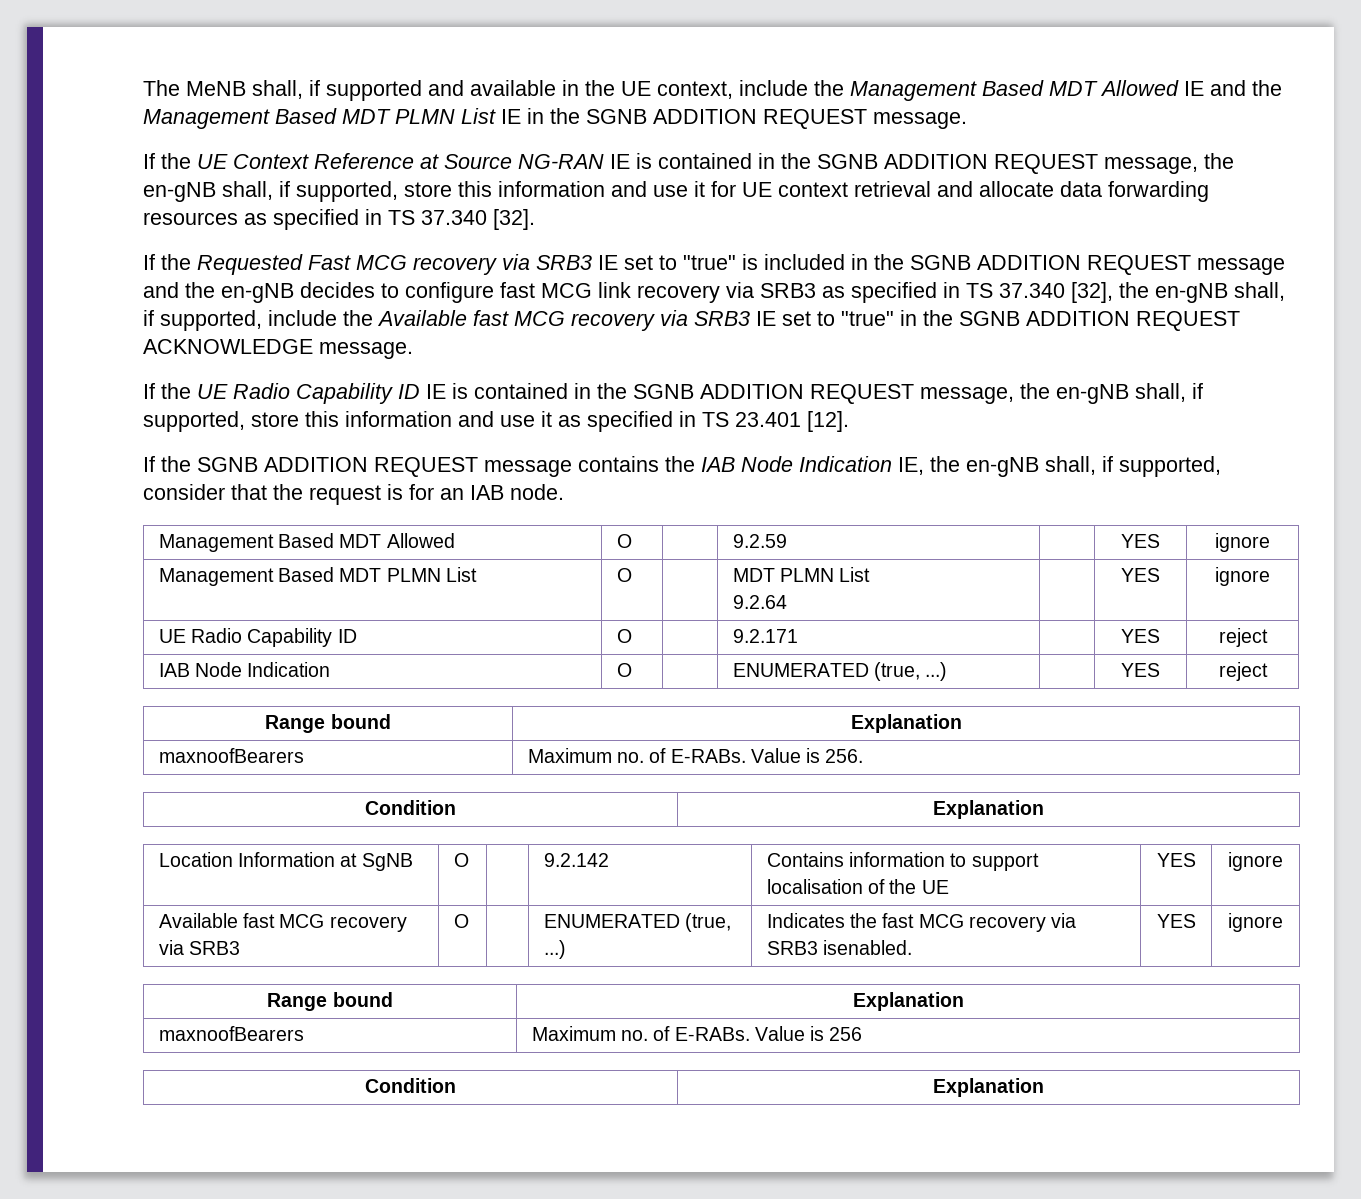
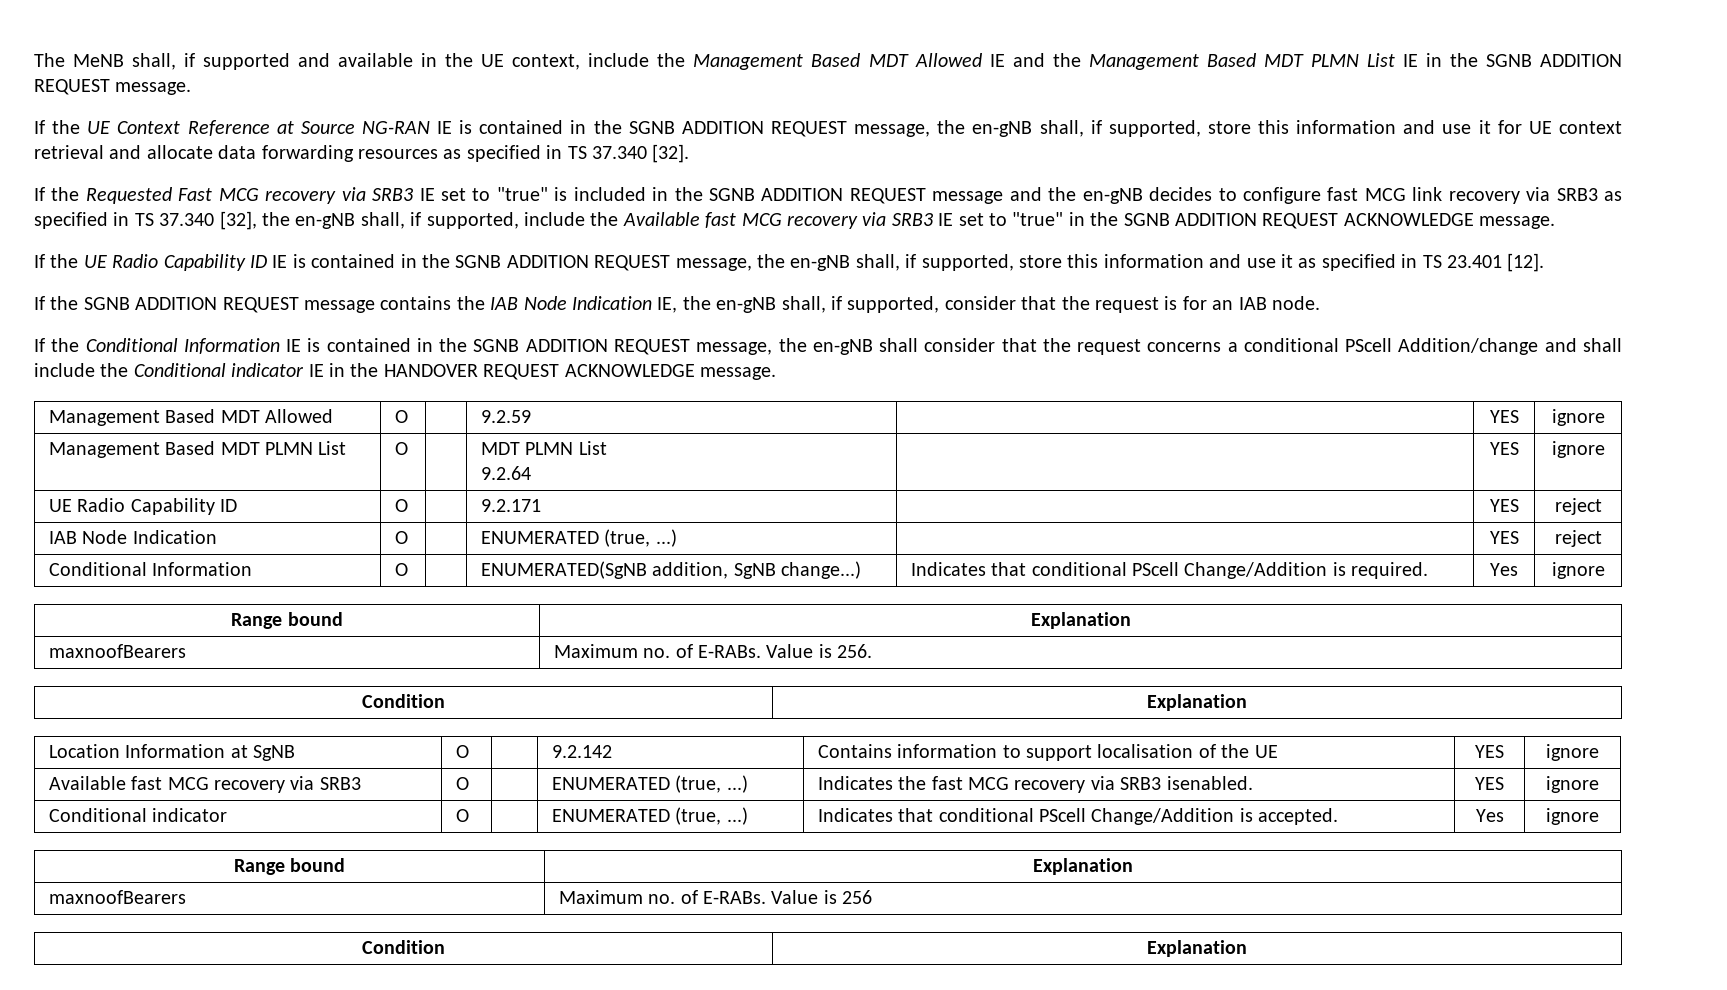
(564, 492) none -> [34,338,1622,355] [34,363,776,380] // If the Conditional Information IE is contained in the SGNB ADDITION REQUEST message, the en-gNB shall consider that the request concerns a conditional PScell Addition/change and shall include the Conditional indicator IE in the HANDOVER REQUEST ACKNOWLEDGE message.
(1268, 671) none -> [48,562,253,576] [394,563,408,576] [480,561,861,579] [910,562,1429,579] [1490,563,1518,576] [1551,562,1605,579] // Conditional Information | O | | ENUMERATED(SgNB addition, SgNB change...) | Indicates that conditional PScell Change/Addition is required. | Yes | ignore
(1283, 922) none -> [48,808,228,822] [455,809,469,822] [551,807,748,825] [817,808,1339,825] [1475,809,1504,822] [1546,808,1599,825] // Conditional indicator | O | | ENUMERATED (true, ...) | Indicates that conditional PScell Change/Addition is accepted. | Yes | ignore

